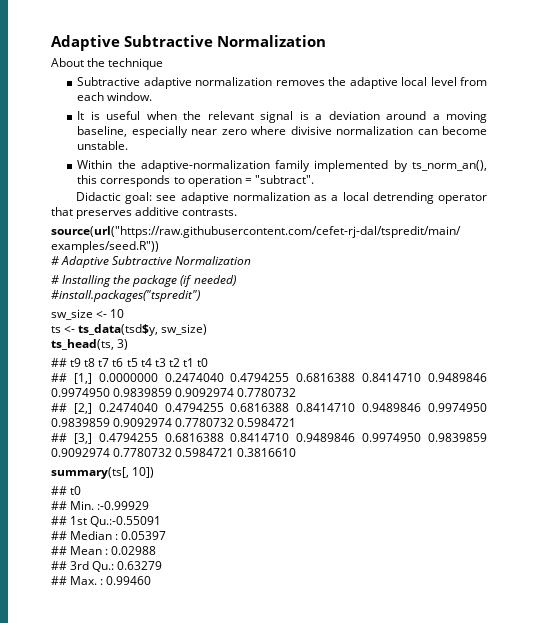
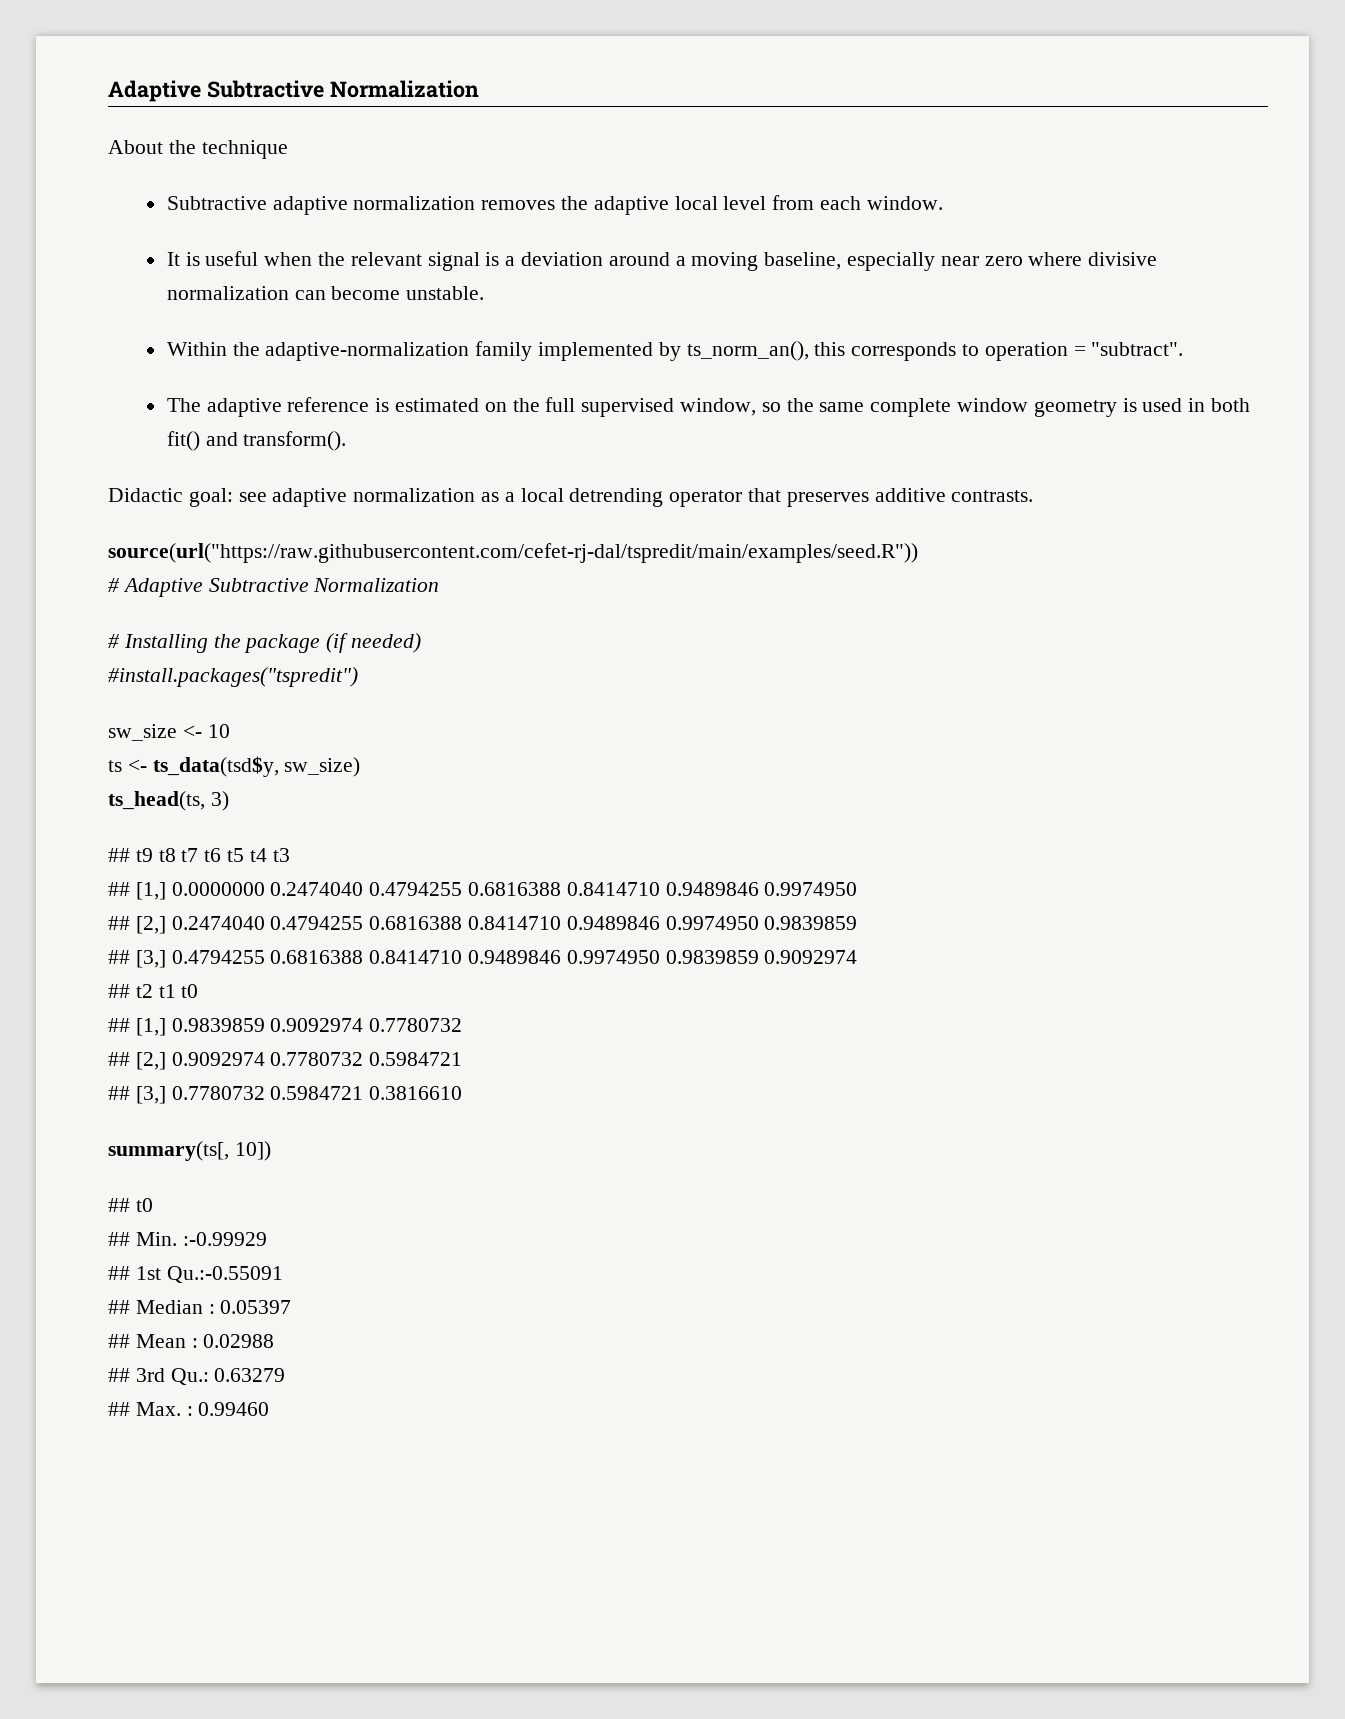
(314, 179) none -> [166,397,1251,417] [166,431,347,451] // The adaptive reference is estimated on the full supervised window, so the same complete window geometry is used in both fit() and transform().
[168,358,209,367] t2 t1 t0 -> (290, 855) none
[113,388,297,397] 0.9839859 0.9092974 0.7780732 -> (858, 889) none
[113,418,297,427] 0.9092974 0.7780732 0.5984721 -> (858, 923) none
(110, 452) none -> [108,984,199,998] [108,1018,463,1036] [108,1052,463,1070] [108,1086,166,1104] // ## t2 t1 t0 // ## [1,] 0.9839859 0.9092974 0.7780732 // ## [2,] 0.9092974 0.7780732 0.5984721 // ## [3,]

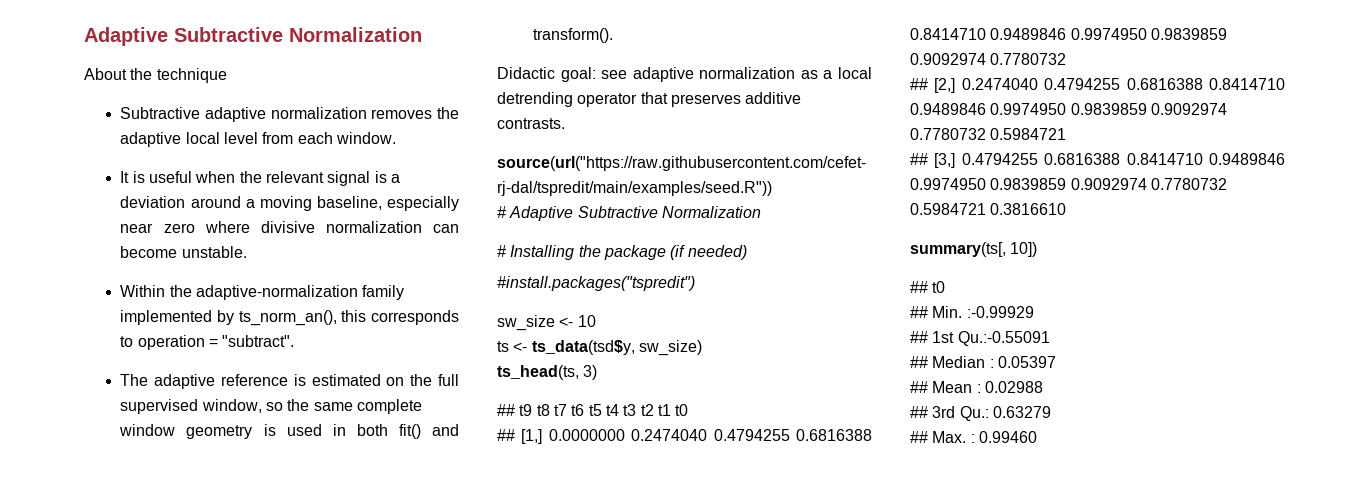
(290, 855) none -> [640,404,689,416] t2 t1 t0
(858, 889) none -> [1150,28,1227,40] [910,53,1067,65] 0.9839859 0.9092974 0.7780732
(858, 923) none -> [1150,103,1227,115] [910,128,1067,140] 0.9092974 0.7780732 0.5984721
[108,984,199,998] [108,1018,463,1036] [108,1052,463,1070] [108,1086,166,1104] // ## t2 t1 t0 // ## [1,] 0.9839859 0.9092974 0.7780732 // ## [2,] 0.9092974 0.7780732 0.5984721 // ## [3,] -> (1147, 184) none

